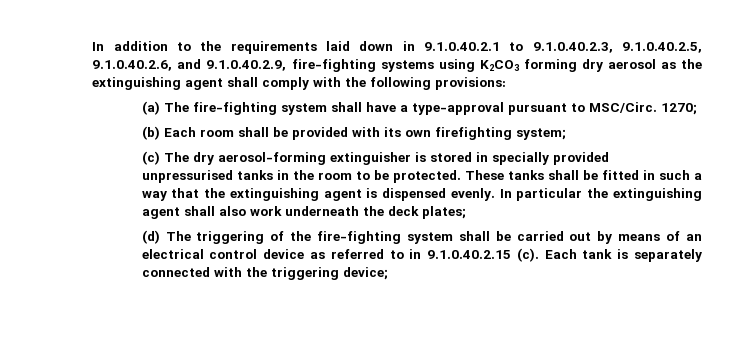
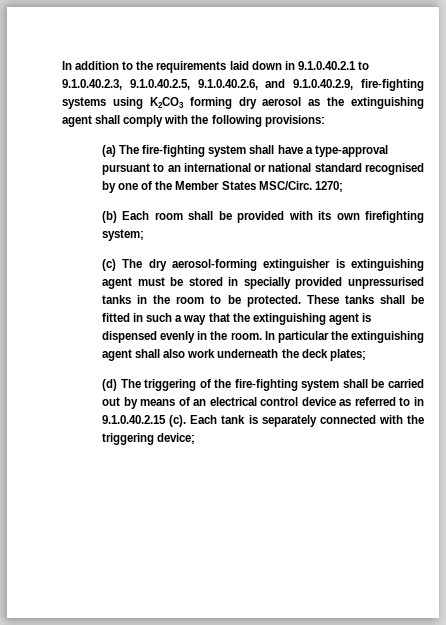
(585, 107) none -> [167,163,424,175] [102,181,256,193] an international or national standard recognised by one of the Member States
(426, 157) none -> [351,259,425,271] [102,277,184,289] extinguishing agent must be
[450,188,495,201] evenly. -> [160,331,262,343] evenly in the room.

